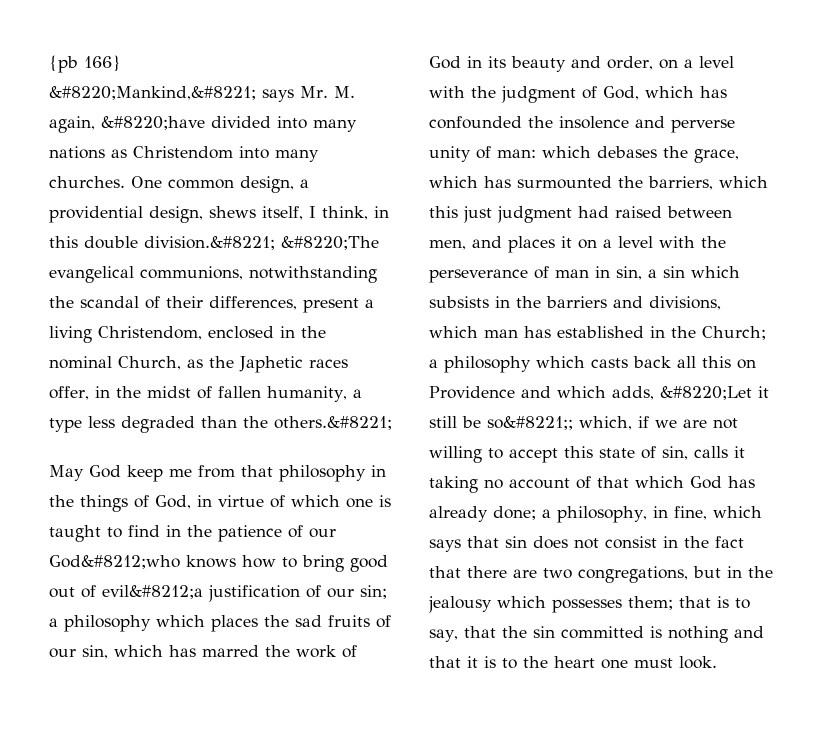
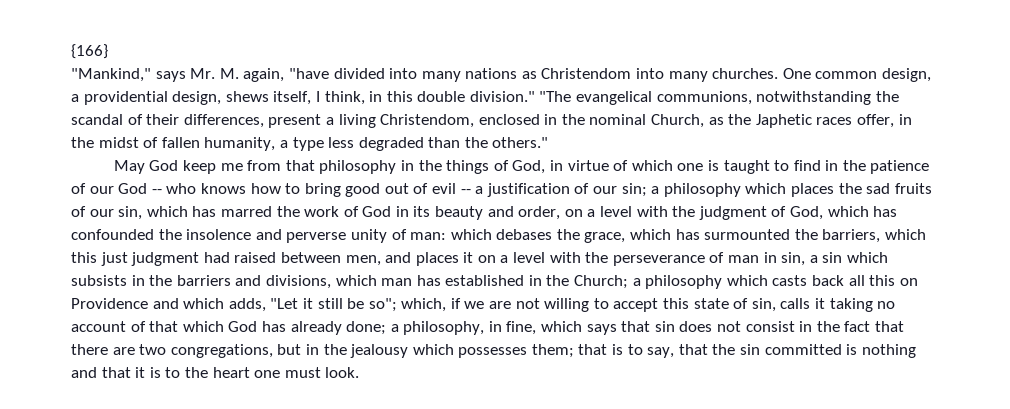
[49,55,121,73] [49,86,256,100] {pb 166} // &#8220;Mankind,&#8221; -> [71,44,108,59] [71,68,151,82] {166} // "Mankind,"
[101,116,205,130] &#8220;have -> [288,68,329,79] "have
[144,236,379,250] division.&#8221; &#8220;The -> [469,91,572,102] division." "The
[274,416,392,430] others.&#8221; -> [492,137,549,148] others."
[49,555,180,569] God&#8212;who -> [118,183,197,194] God -- who
[102,585,203,599] evil&#8212;a -> [432,183,484,194] evil -- a
[660,386,752,400] &#8220;Let -> [270,298,299,309] "Let
[487,416,573,430] so&#8221;; -> [368,298,397,312] so";

